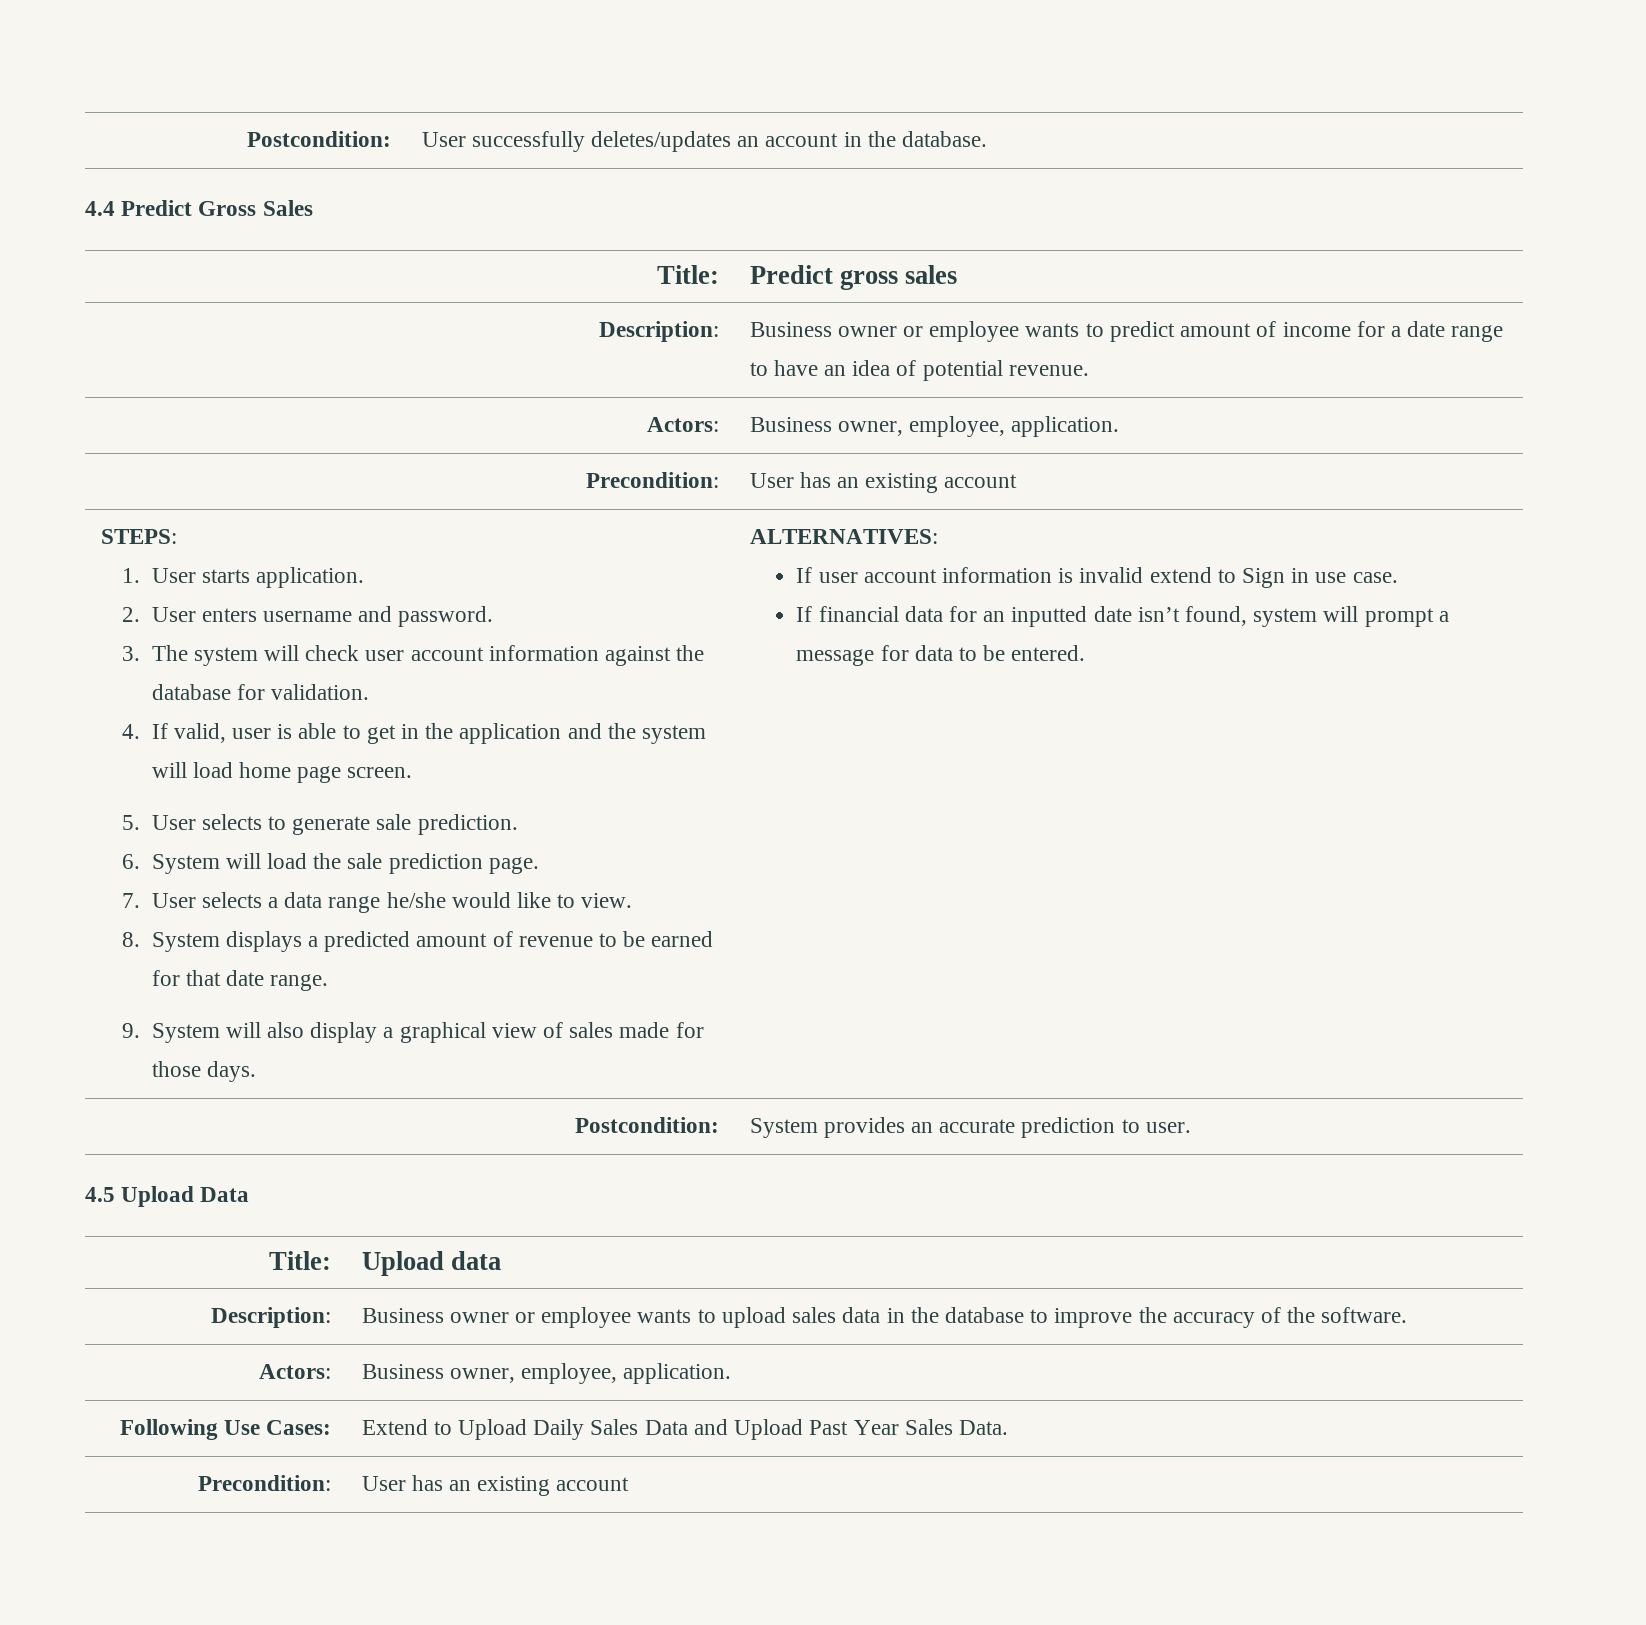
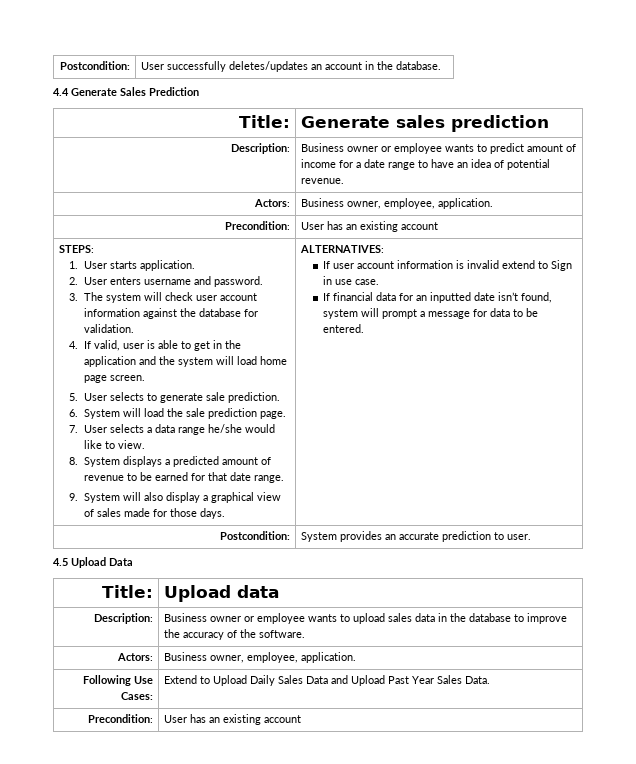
[121,200,313,216] [657,265,720,284] [749,265,957,290] Predict Gross Sales // Title: | Predict gross sales -> [71,87,199,96] [239,115,291,128] [300,115,549,132] Generate Sales Prediction // Title: | Generate sales prediction

